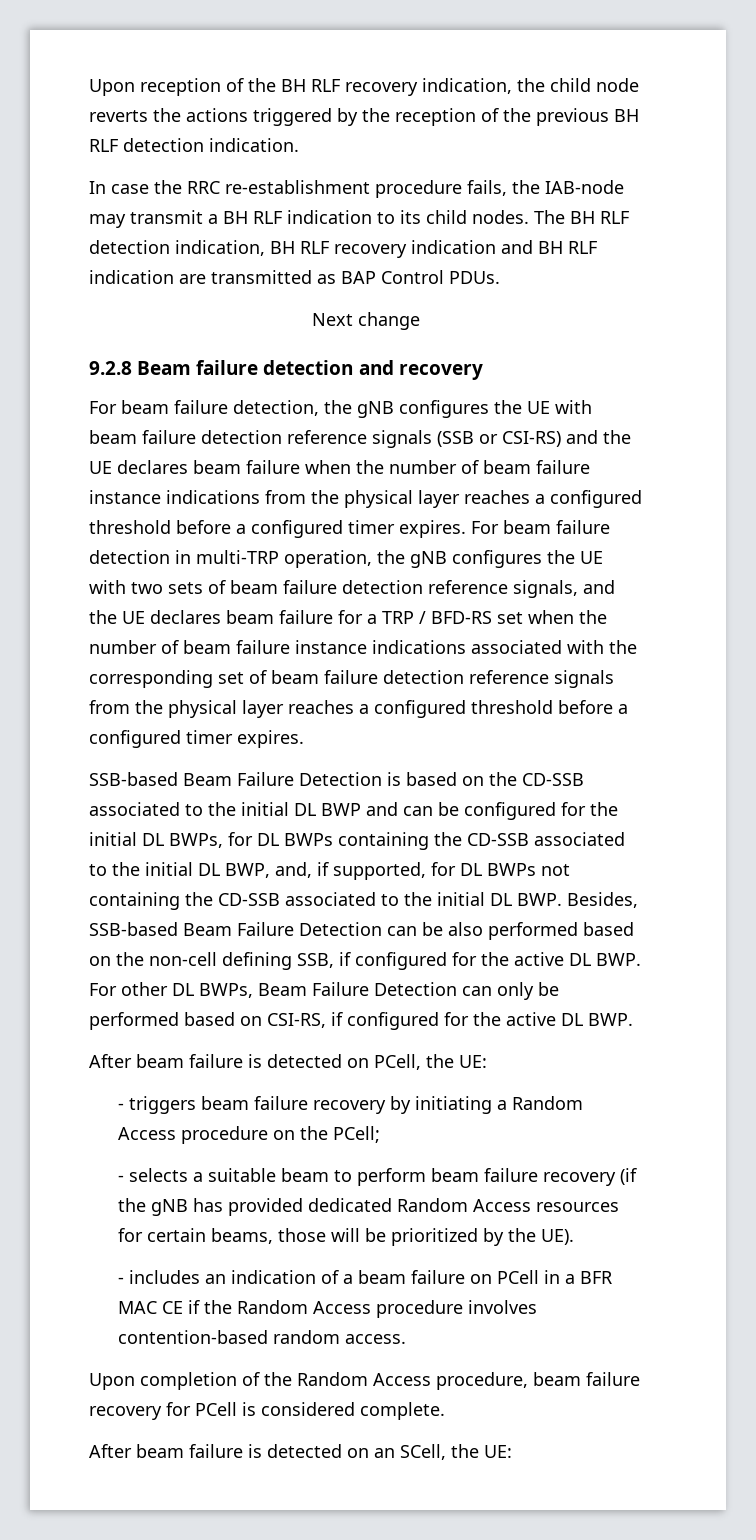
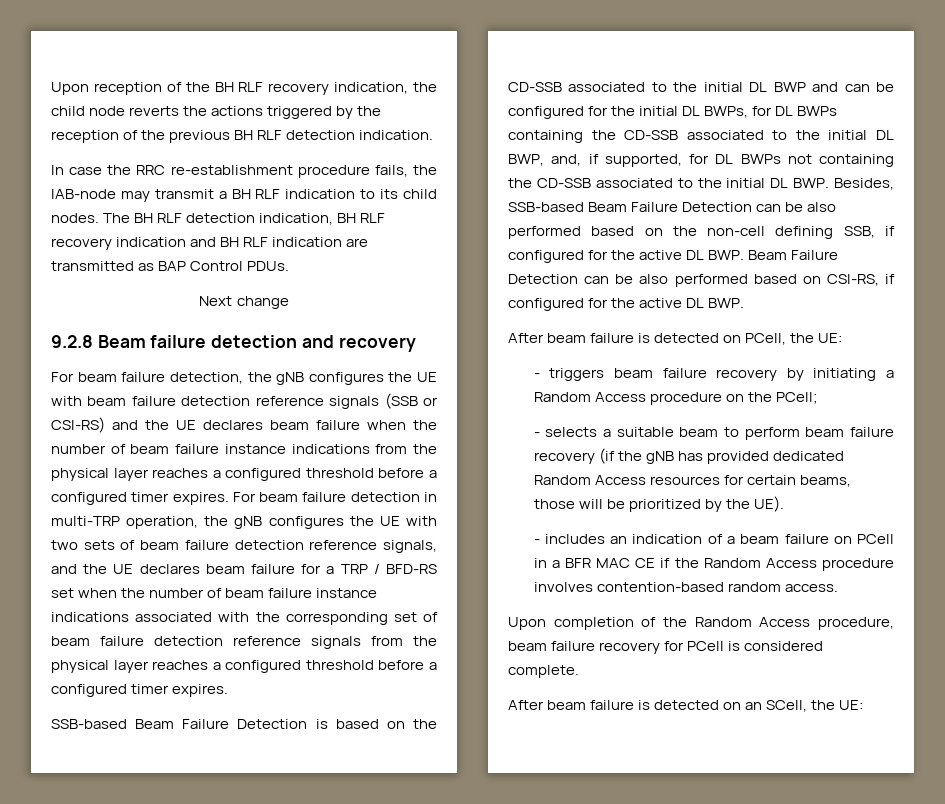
[89,982,559,1000] For other DL BWPs, Beam Failure Detection can only be -> [748,250,839,260] [508,274,669,284] Beam Failure Detection can be also

